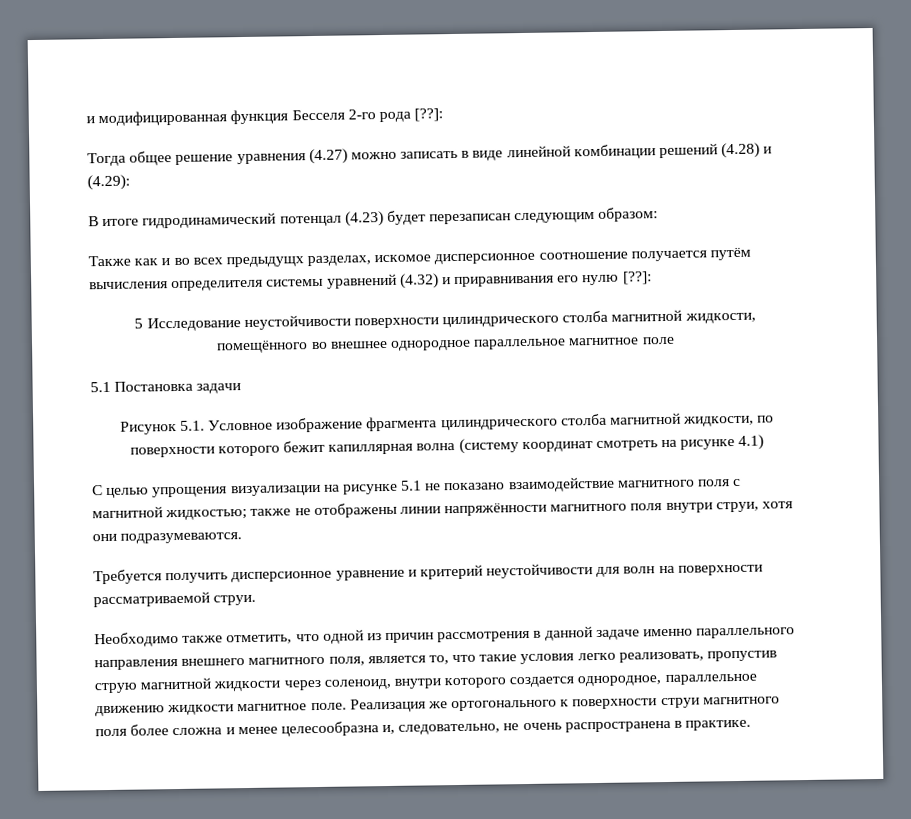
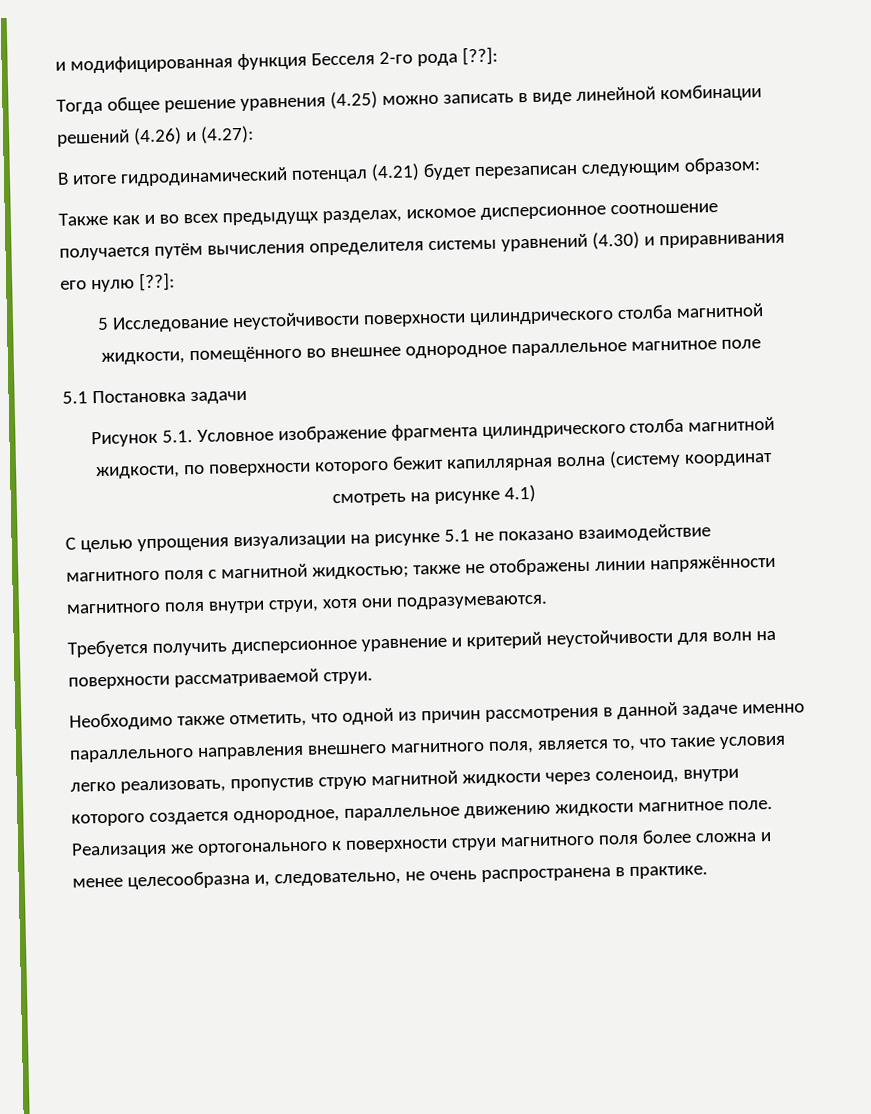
[308,148,348,165] (4.27) -> [329,91,378,110] (4.25)
[721,142,773,159] [87,174,130,191] (4.28) и (4.29): -> [132,125,254,146] (4.26) и (4.27):
[344,211,384,227] (4.23) -> [370,163,420,182] (4.21)
[399,273,439,289] (4.32) -> [591,231,640,250] (4.30)

